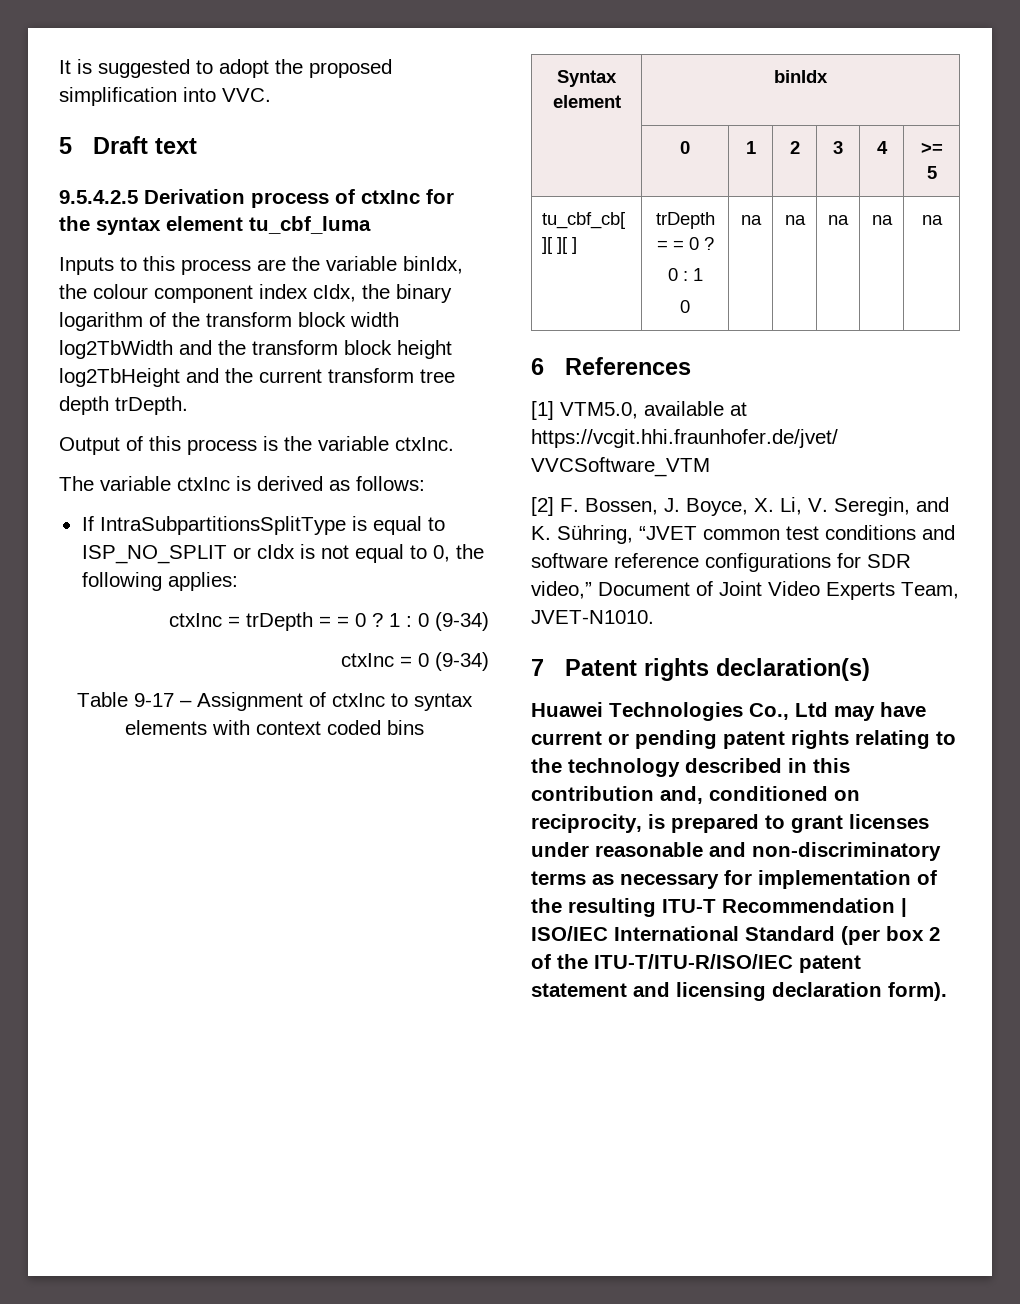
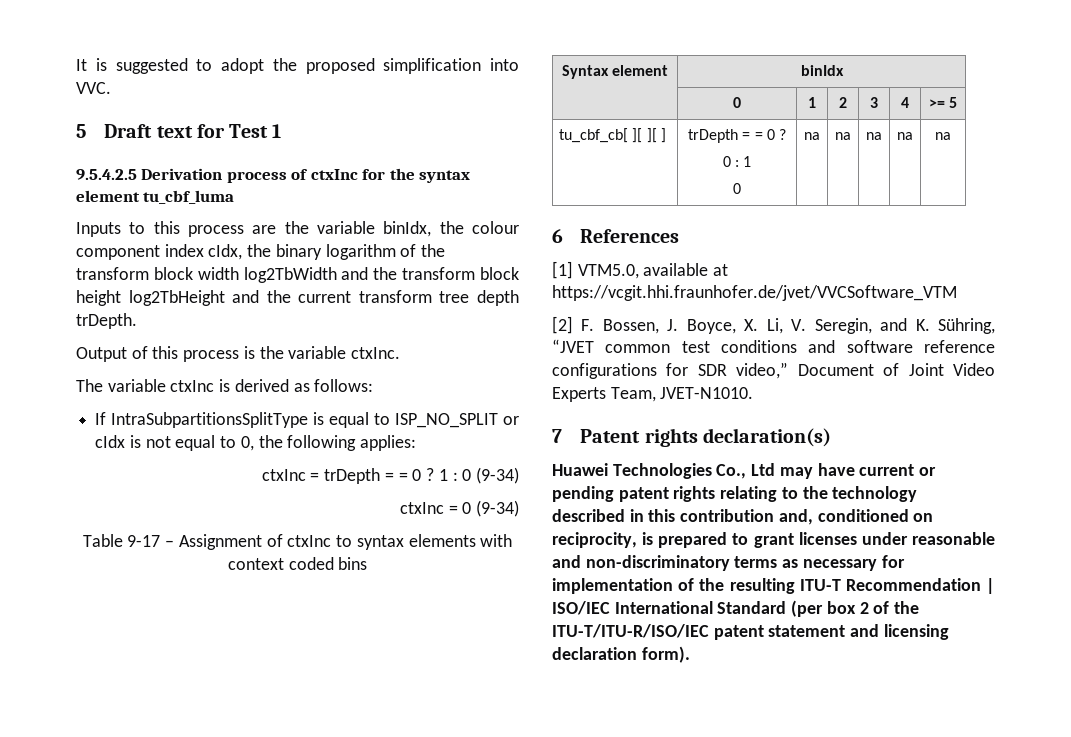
(198, 146) none -> [196,124,282,138] for Test 1

